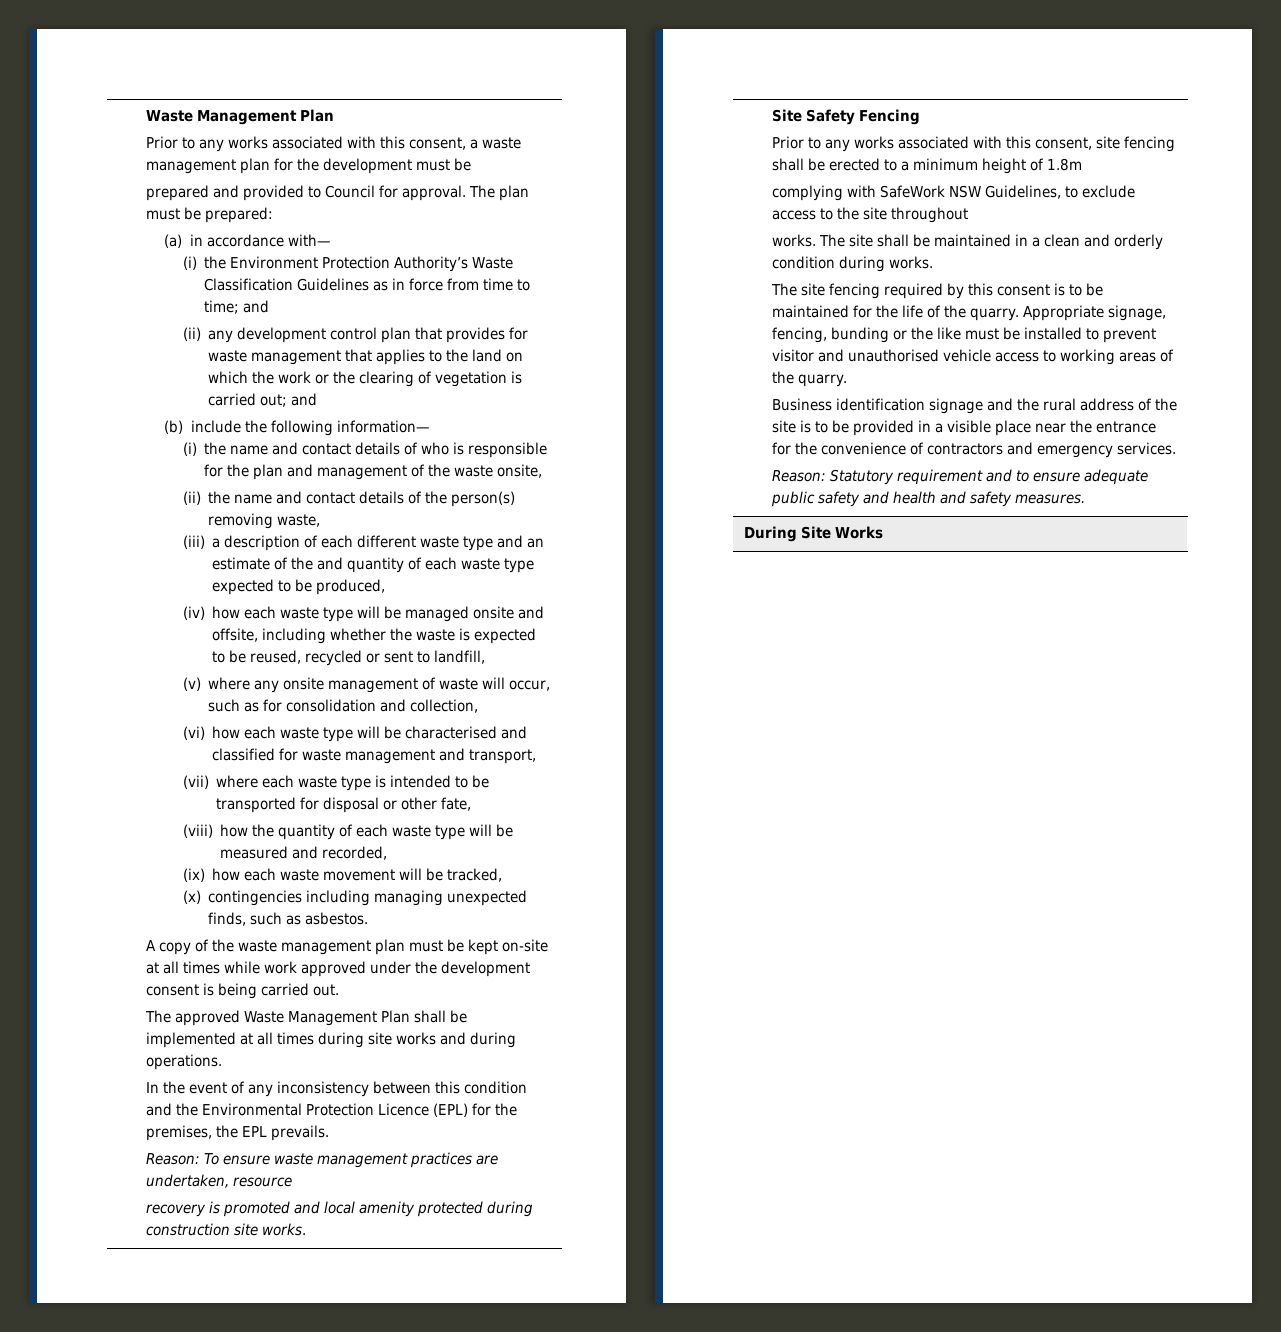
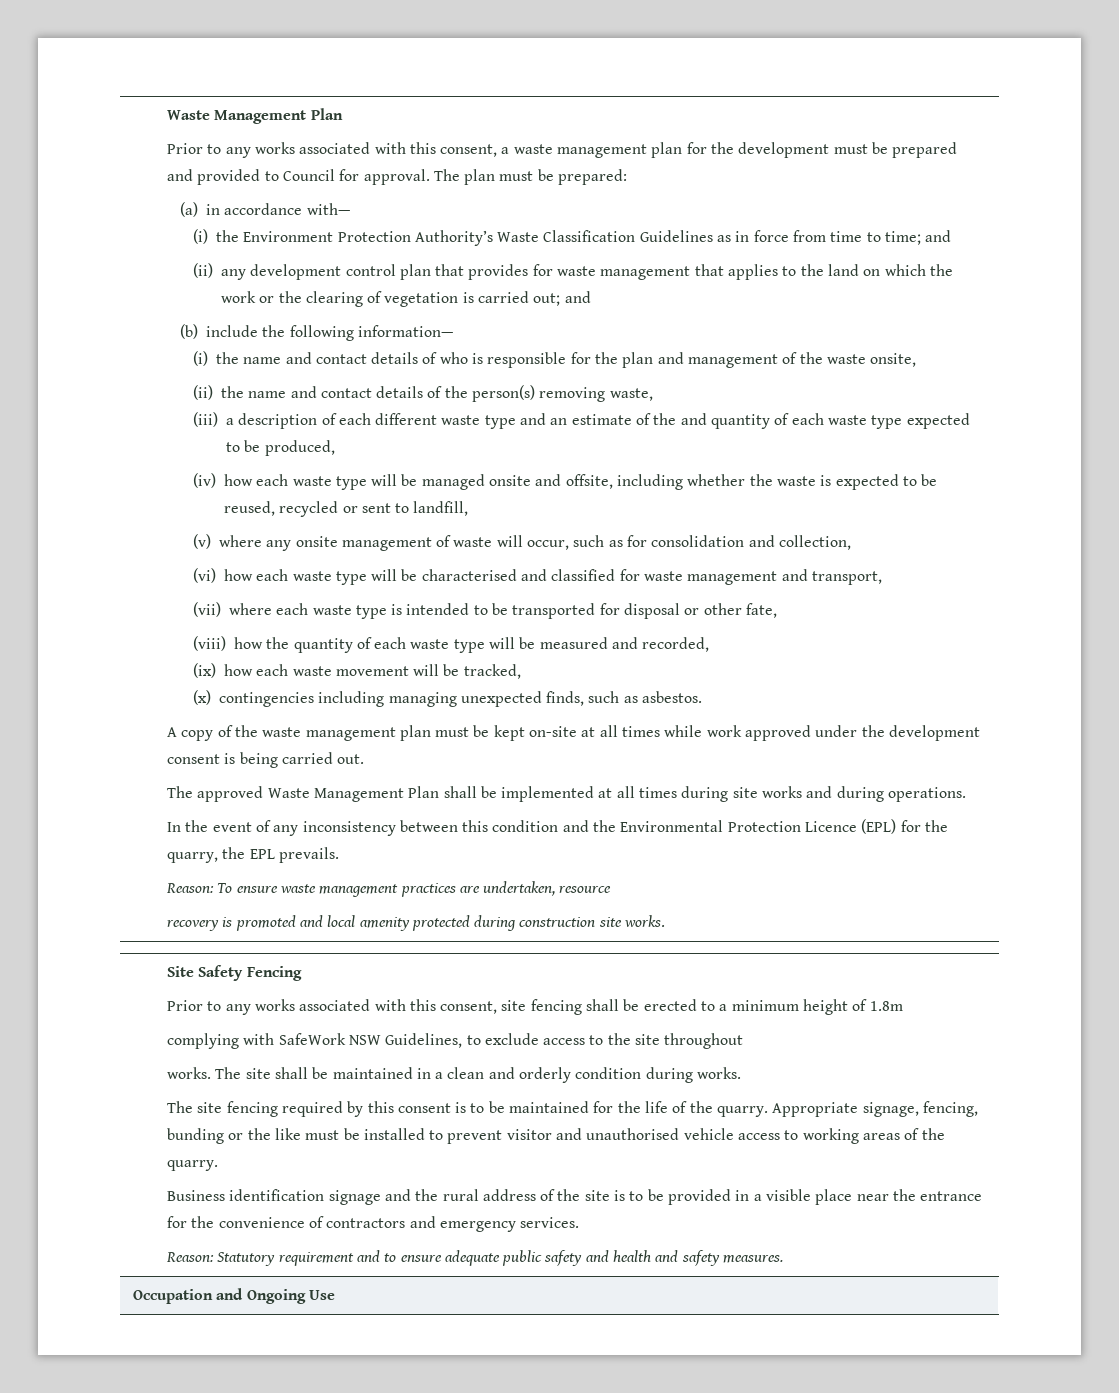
(471, 164) // -> (889, 148) none
[145,1125,212,1141] premises, -> [166,852,218,863] quarry,
[743,526,883,542] During Site Works -> [132,1288,335,1304] Occupation and Ongoing Use

